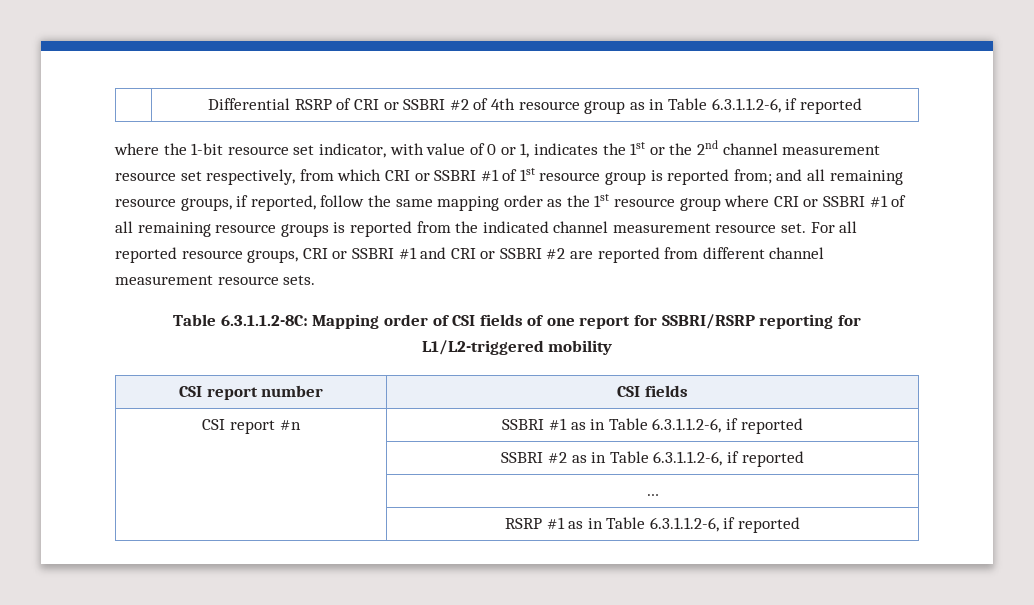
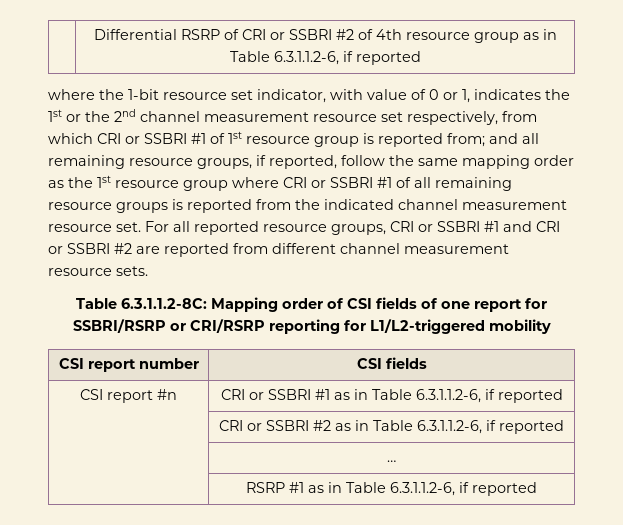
(755, 321) none -> [169,319,265,333] or CRI/RSRP
(301, 425) none -> [220,389,264,400] CRI or
(803, 426) none -> [219,420,262,431] CRI or

